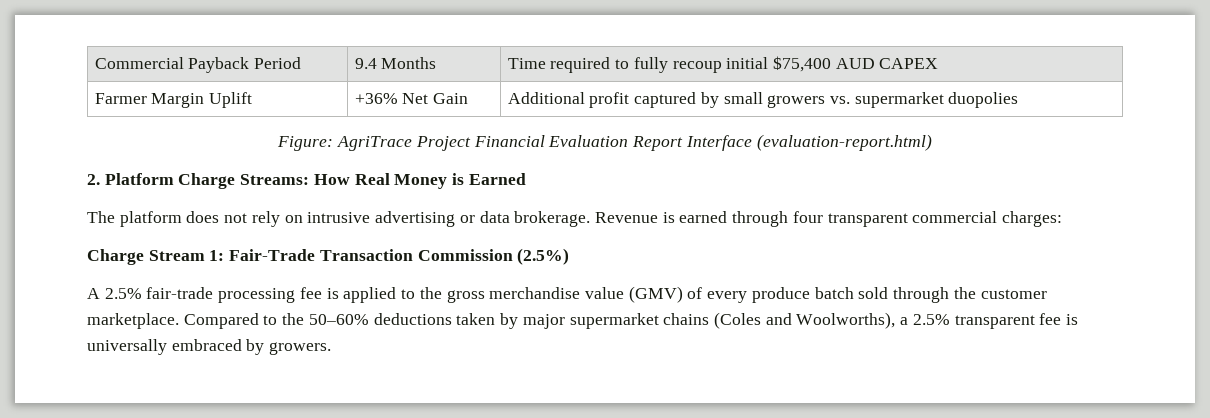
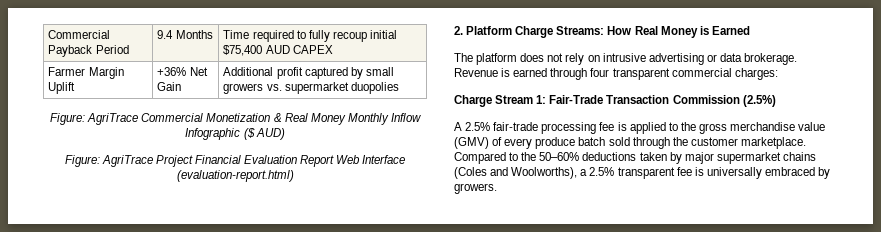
(1019, 100) none -> [50,113,421,125] [185,128,285,140] // Figure: AgriTrace Commercial Monetization & Real Money Monthly Inflow Infographic ($ AUD)
(684, 143) none -> [336,155,361,164] Web

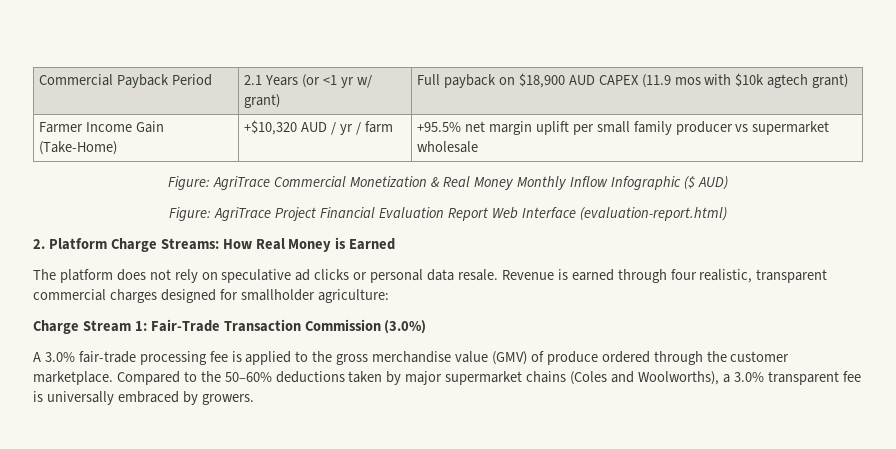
[157,30,213,39] [223,30,397,42] [223,45,333,56] [48,67,124,79] [48,82,76,94] [157,67,208,76] [157,82,182,91] [223,67,394,79] [223,82,399,94] 9.4 Months | Time required to fully recoup initial $75,400 AUD CAPEX // Farmer Margin Uplift | +36% Net Gain | Additional profit captured by small growers vs. supermarket duopolies -> [244,74,372,88] [244,94,281,108] [417,73,849,88] [39,121,164,133] [39,141,118,155] [244,120,393,135] [417,121,830,135] [417,141,479,153] 2.1 Years (or <1 yr w/ grant) | Full payback on $18,900 AUD CAPEX (11.9 mos with $10k agtech grant) // Farmer Income Gain (Take-Home) | +$10,320 AUD / yr / farm | +95.5% net margin uplift per small family producer vs supermarket wholesale
[602,53,798,65] intrusive advertising or data brokerage. -> [221,269,498,283] speculative ad clicks or personal data resale.
(610, 72) none -> [699,269,753,283] realistic,
[734,68,778,80] charges: -> [109,289,389,303] charges designed for smallholder agriculture:
[742,95,776,107] (2.5%) -> [384,320,427,334] (3.0%)
[465,122,491,131] 2.5% -> [44,352,75,362] 3.0%
[504,137,630,149] every produce batch sold -> [546,351,650,365] produce ordered
[589,167,615,176] 2.5% -> [733,372,764,382] 3.0%

